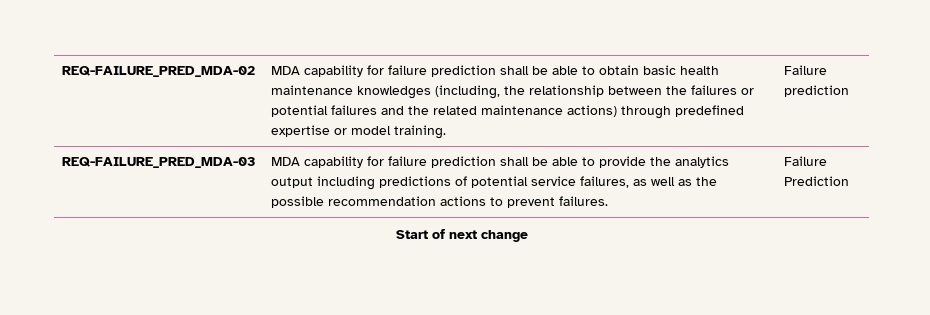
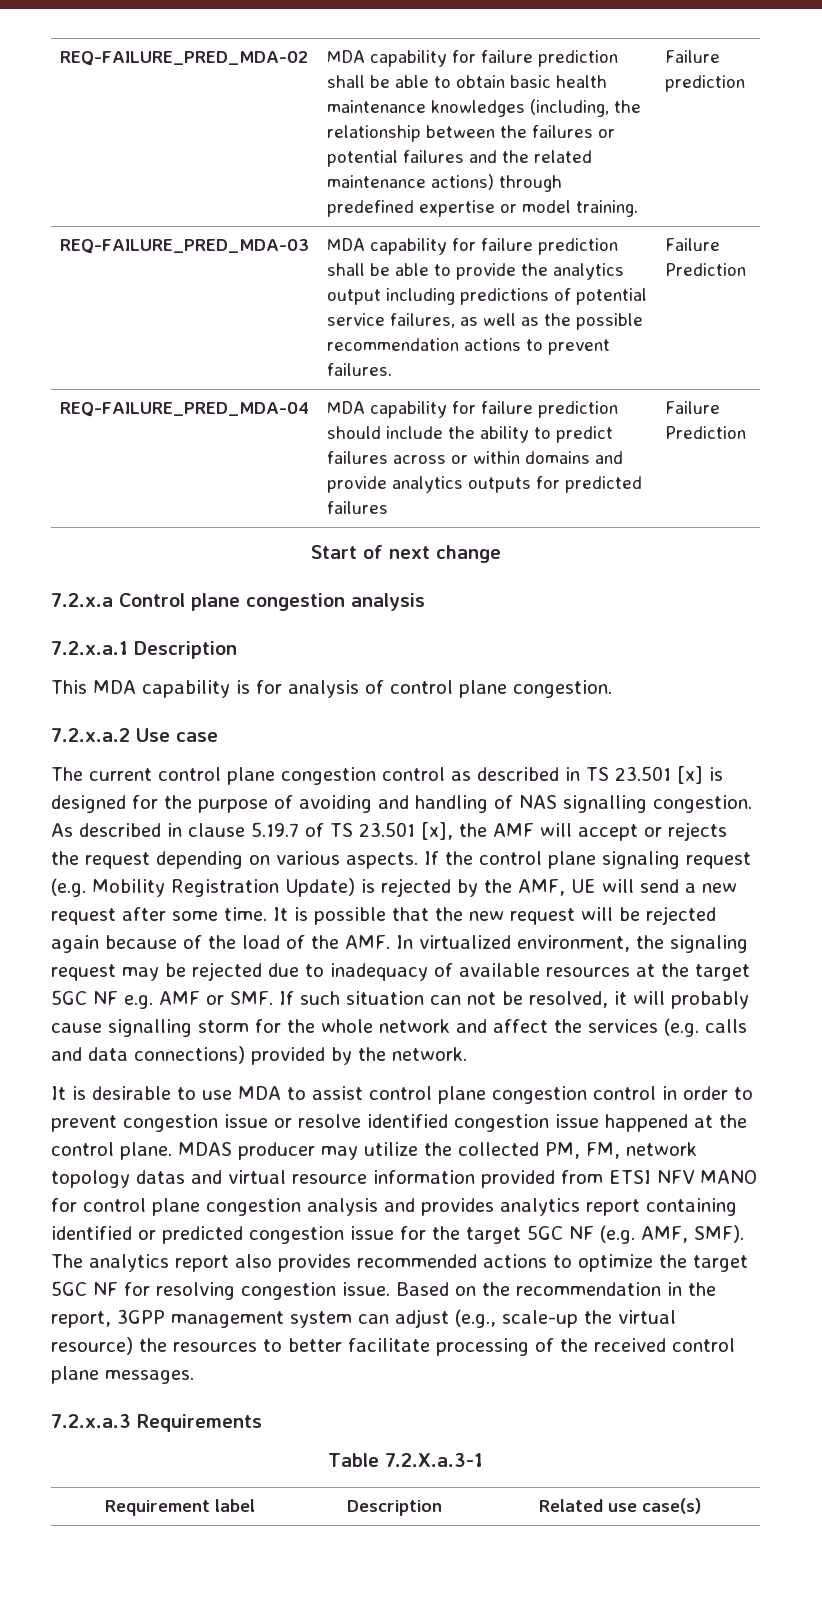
[395,229,528,242] // Start of next change -> [59,402,309,417] [326,401,618,418] [326,426,613,443] [326,451,623,464] [326,476,642,493] [326,501,388,514] [664,401,720,414] [664,426,746,439] [310,545,501,563] [51,593,425,611] [51,641,237,659] [51,680,612,698] [51,728,218,742] [51,766,723,785] [51,795,752,813] [51,822,727,841] [51,851,751,869] [51,878,737,897] [51,906,716,925] [51,935,748,953] [51,962,750,981] [51,990,749,1009] [51,1018,747,1037] [51,1046,467,1065] [51,1086,753,1104] [51,1114,747,1132] [51,1142,697,1160] [51,1170,757,1188] [51,1198,737,1216] [51,1225,744,1244] [51,1254,748,1272] [51,1281,716,1300] [51,1309,676,1328] [51,1337,735,1356] [51,1366,194,1384] [51,1414,262,1432] [327,1453,484,1467] [105,1499,255,1516] [347,1500,442,1516] [539,1498,701,1514] // REQ-FAILURE_PRED_MDA-04 | MDA capability for failure prediction should include the ability to predict failures across or within domains and provide analytics outputs for predicted failures | Failure Prediction // Start of next change // 7.2.x.a Control plane congestion analysis // 7.2.x.a.1 Description // This MDA capability is for analysis of control plane congestion. // 7.2.x.a.2 Use case // The current control plane congestion control as described in TS 23.501 [x] is designed for the purpose of avoiding and handling of NAS signalling congestion. As described in clause 5.19.7 of TS 23.501 [x], the AMF will accept or rejects the request depending on various aspects. If the control plane signaling request (e.g. Mobility Registration Update) is rejected by the AMF, UE will send a new request after some time. It is possible that the new request will be rejected again because of the load of the AMF. In virtualized environment, the signaling request may be rejected due to inadequacy of available resources at the target 5GC NF e.g. AMF or SMF. If such situation can not be resolved, it will probably cause signalling storm for the whole network and affect the services (e.g. calls and data connections) provided by the network. // It is desirable to use MDA to assist control plane congestion control in order to prevent congestion issue or resolve identified congestion issue happened at the control plane. MDAS producer may utilize the collected PM, FM, network topology datas and virtual resource information provided from ETSI NFV MANO for control plane congestion analysis and provides analytics report containing identified or predicted congestion issue for the target 5GC NF (e.g. AMF, SMF). The analytics report also provides recommended actions to optimize the target 5GC NF for resolving congestion issue. Based on the recommendation in the report, 3GPP management system can adjust (e.g., scale-up the virtual resource) the resources to better facilitate processing of the received control plane messages. // 7.2.x.a.3 Requirements // Table 7.2.X.a.3-1 // Requirement label | Description | Related use case(s)

